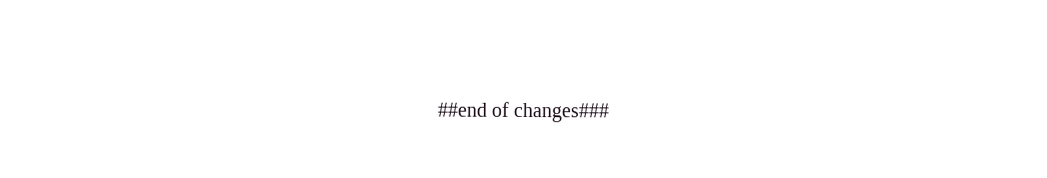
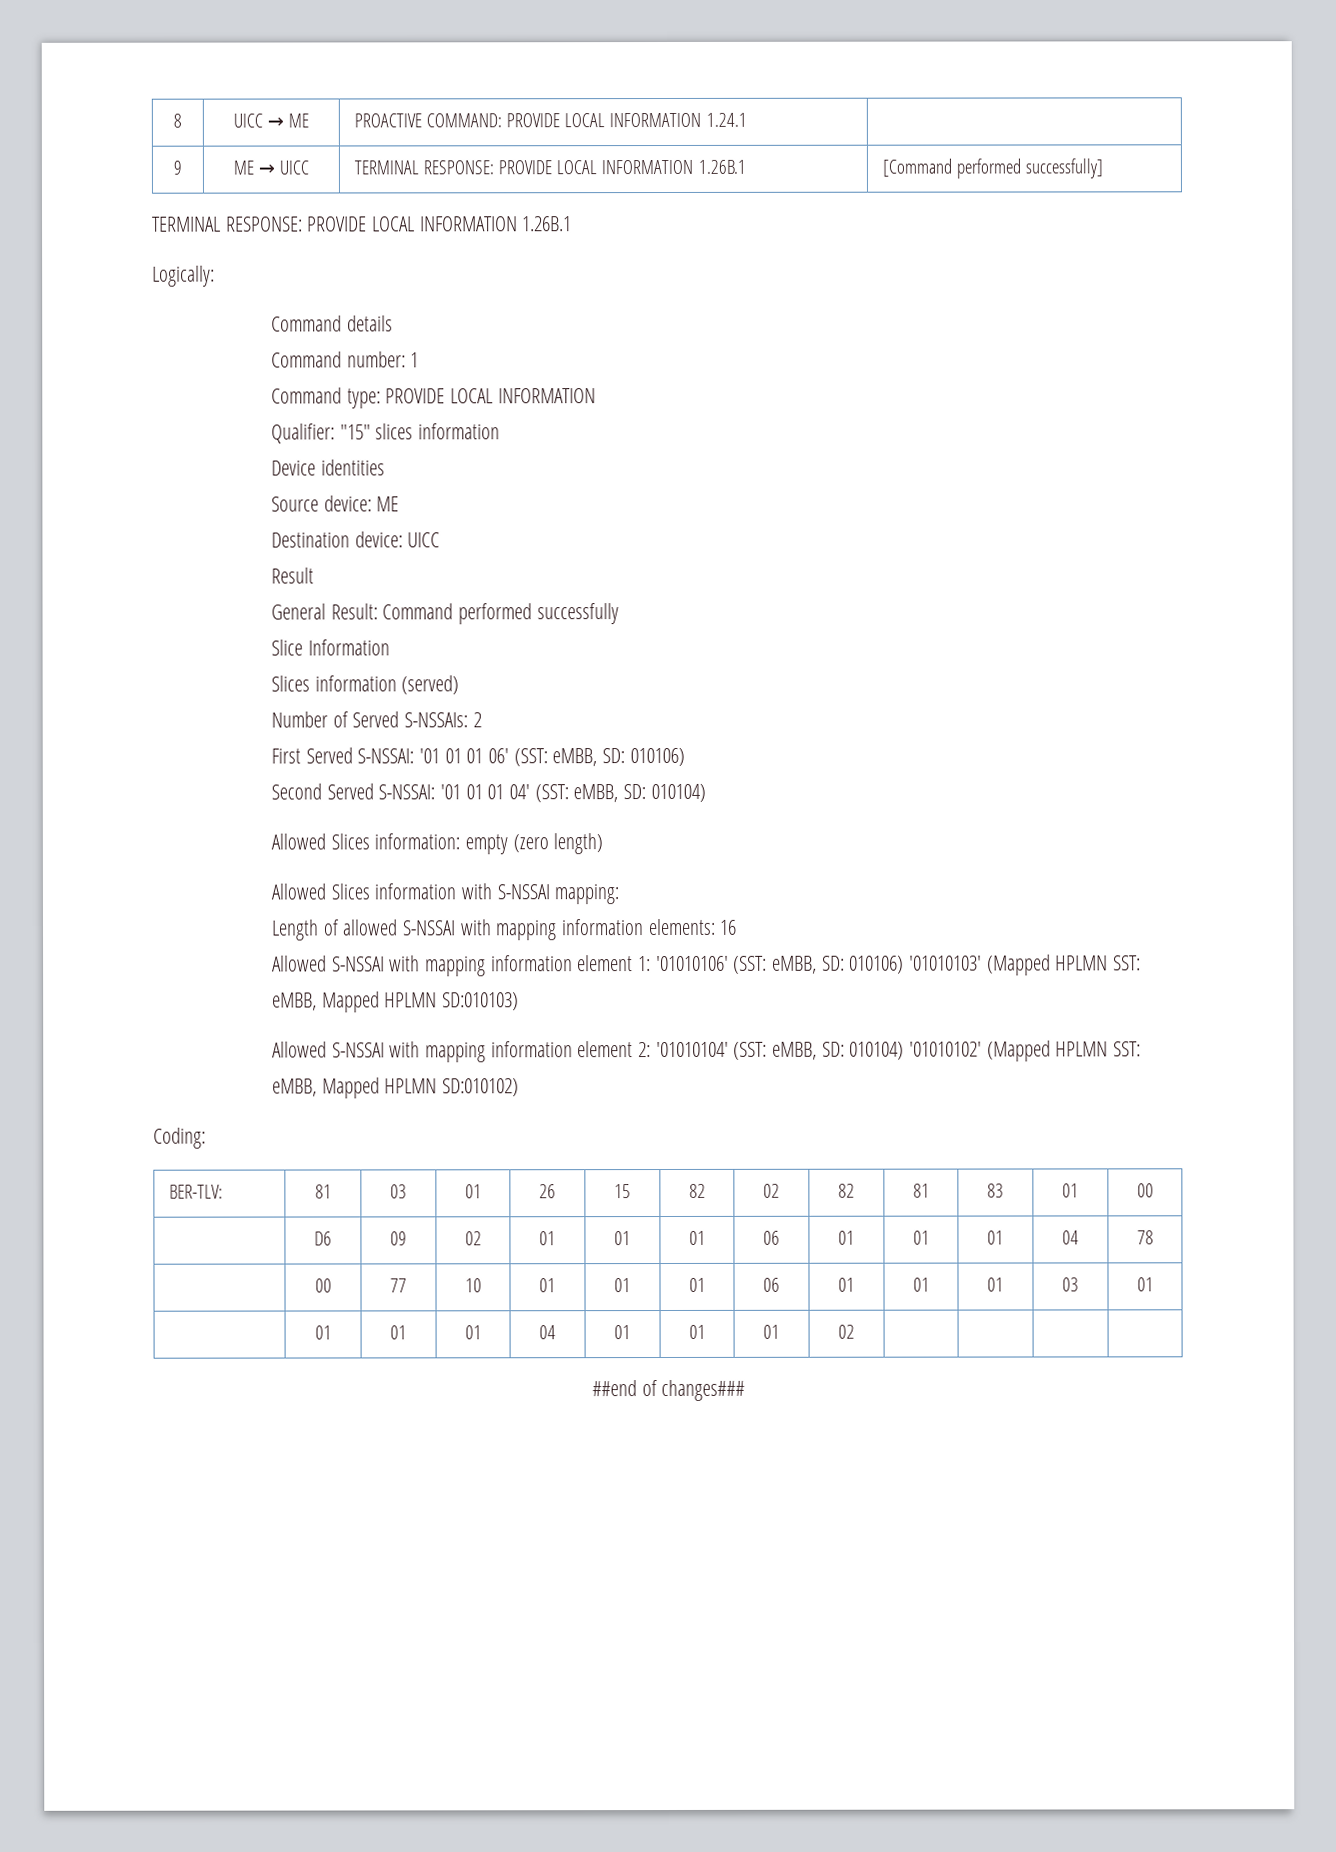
(436, 109) none -> [173,113,182,128] [232,113,310,128] [353,112,747,128] [173,160,182,175] [232,160,310,175] [353,159,747,175] [881,158,1104,179] [152,216,573,232] [152,265,215,287] [270,315,393,332] [270,351,420,368] [270,387,596,409] [270,423,500,444] [270,459,385,476] [270,495,400,512] [270,531,441,548] [270,567,314,584] [270,603,619,625] [270,639,390,656] [270,675,460,695] [270,711,482,728] [270,747,685,767] [270,783,706,803] [270,833,604,855] [270,883,620,905] [270,918,738,941] [271,954,1141,977] [271,991,519,1013] [271,1040,1141,1063] [271,1077,519,1099] [153,1127,206,1149] [168,1184,223,1199] [314,1184,332,1199] [390,1184,407,1199] [464,1184,482,1199] [539,1184,556,1199] [614,1184,631,1199] [688,1183,706,1198] [763,1183,780,1198] [838,1183,855,1198] [912,1183,930,1198] [987,1183,1004,1198] [1062,1183,1079,1198] [1136,1183,1154,1198] [314,1231,332,1246] [390,1231,407,1246] [464,1231,482,1246] [539,1231,556,1246] [614,1231,631,1246] [688,1230,706,1245] [763,1230,780,1245] [838,1230,855,1245] [912,1230,930,1245] [987,1230,1004,1245] [1062,1230,1079,1245] [1136,1230,1154,1245] [314,1278,332,1293] [390,1278,407,1293] [464,1278,482,1293] [539,1278,556,1293] [614,1278,631,1293] [688,1277,706,1292] [763,1277,780,1292] [838,1277,855,1292] [912,1277,930,1292] [987,1277,1004,1292] [1062,1277,1079,1292] [1136,1277,1154,1292] [314,1325,332,1340] [390,1325,407,1340] [464,1325,482,1340] [539,1325,556,1340] [614,1325,631,1340] [688,1324,706,1339] [763,1324,780,1339] [838,1324,855,1339] 8 | UICC → ME | PROACTIVE COMMAND: PROVIDE LOCAL INFORMATION 1.24.1 | // 9 | ME → UICC | TERMINAL RESPONSE: PROVIDE LOCAL INFORMATION 1.26B.1 | [Command performed successfully] // TERMINAL RESPONSE: PROVIDE LOCAL INFORMATION 1.26B.1 // Logically: // Command details // Command number: 1 // Command type: PROVIDE LOCAL INFORMATION // Qualifier: "15" slices information // Device identities // Source device: ME // Destination device: UICC // Result // General Result: Command performed successfully // Slice Information // Slices information (served) // Number of Served S-NSSAIs: 2 // First Served S-NSSAI: '01 01 01 06' (SST: eMBB, SD: 010106) // Second Served S-NSSAI: '01 01 01 04' (SST: eMBB, SD: 010104) // Allowed Slices information: empty (zero length) // Allowed Slices information with S-NSSAI mapping: // Length of allowed S-NSSAI with mapping information elements: 16 // Allowed S-NSSAI with mapping information element 1: '01010106' (SST: eMBB, SD: 010106) '01010103' (Mapped HPLMN SST: eMBB, Mapped HPLMN SD:010103) // Allowed S-NSSAI with mapping information element 2: '01010104' (SST: eMBB, SD: 010104) '01010102' (Mapped HPLMN SST: eMBB, Mapped HPLMN SD:010102) // Coding: // BER-TLV: | 81 | 03 | 01 | 26 | 15 | 82 | 02 | 82 | 81 | 83 | 01 | 00 // | D6 | 09 | 02 | 01 | 01 | 01 | 06 | 01 | 01 | 01 | 04 | 78 // | 00 | 77 | 10 | 01 | 01 | 01 | 06 | 01 | 01 | 01 | 03 | 01 // | 01 | 01 | 01 | 04 | 01 | 01 | 01 | 02 | | | | //

